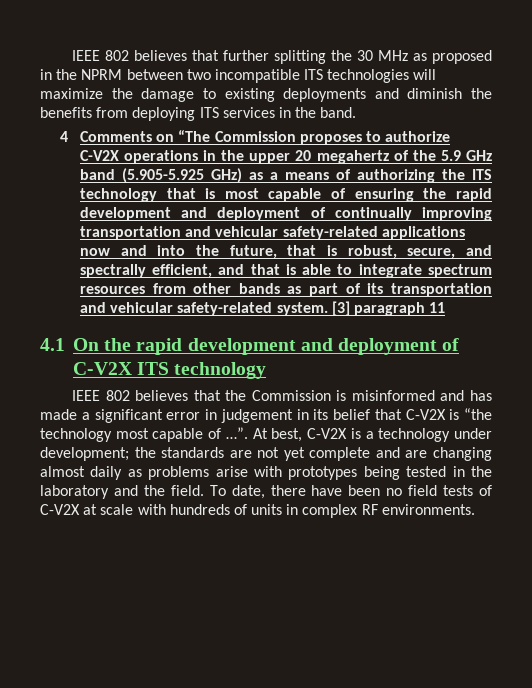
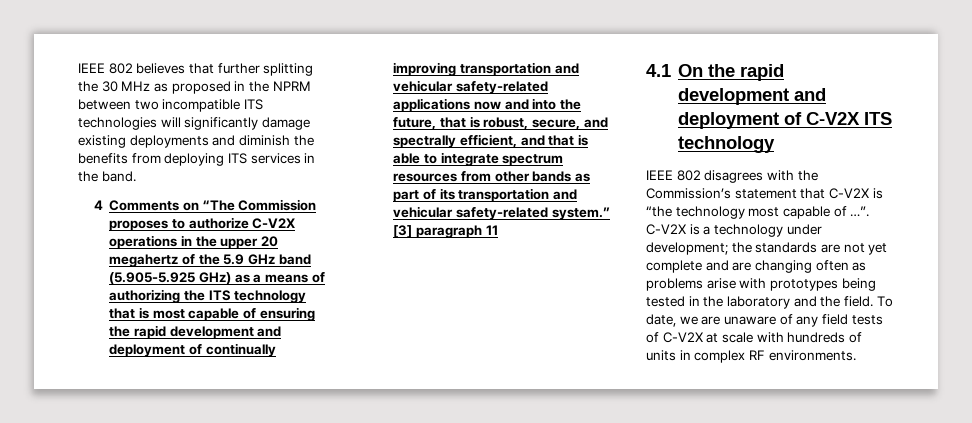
[40,88,216,102] maximize the damage to -> [184,117,310,130] significantly damage
[276,302,328,316] system. -> [551,207,610,220] system.”
[135,390,492,401] [40,409,370,423] believes that the Commission is misinformed and has made a significant error in judgement in its belief -> [704,170,818,183] [646,188,797,199] disagrees with the Commission’s statement
[252,428,303,442] At best, -> (870, 211) none
[40,466,123,480] almost daily -> [815,260,849,271] often
[270,485,403,496] there have been no -> [679,314,819,327] we are unaware of any

